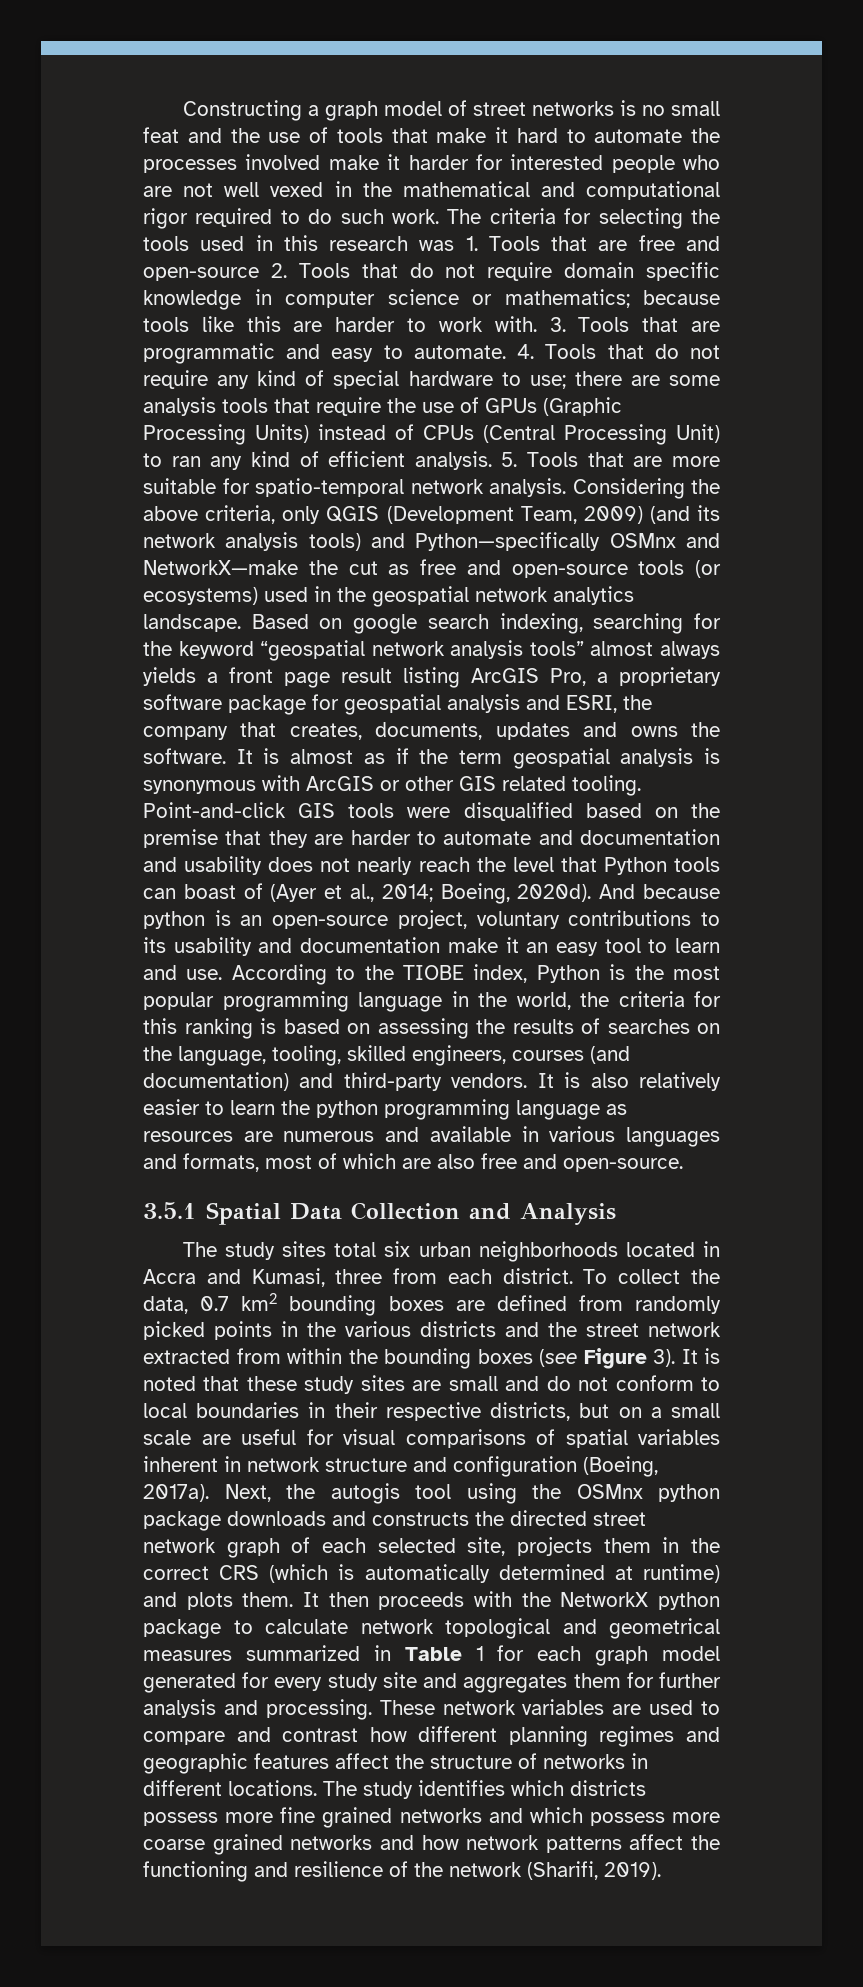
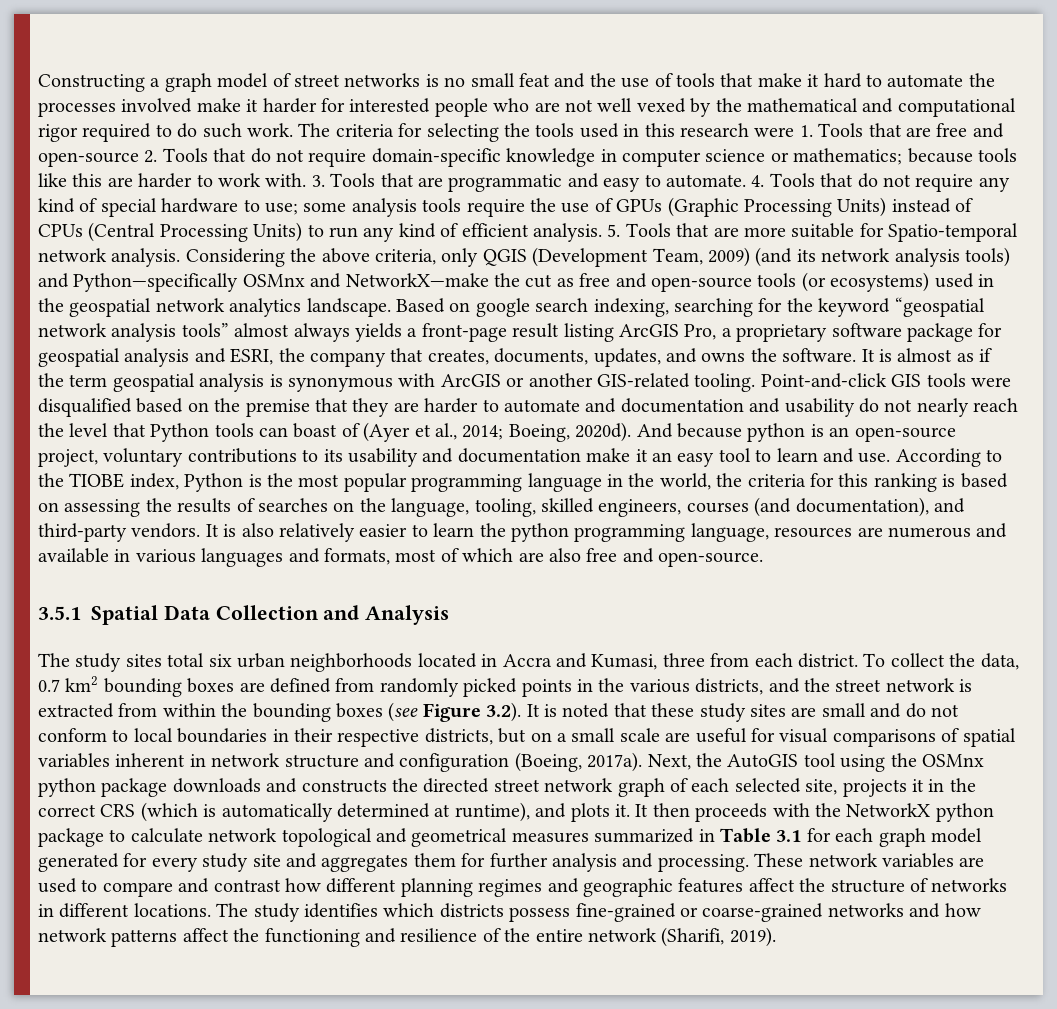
[334,181,352,197] in -> [690,98,712,117] by
[419,240,455,251] was -> [754,127,795,137] were
[564,262,720,281] domain specific -> [371,148,501,167] domain-specific
[574,371,660,386] there are -> (298, 209) none
[274,398,310,413] that -> (462, 205) none
[676,424,720,443] [143,453,201,467] Unit) to ran -> [253,222,358,242] Units) to run
[255,478,404,497] spatio-temporal -> [888,223,1019,242] Spatio-temporal
[229,667,330,688] front page -> [421,323,507,342] front-page
[495,722,570,740] updates -> [593,348,661,367] updates,
[405,776,566,791] other GIS related -> [528,373,690,388] another GIS-related
[268,857,314,872] does -> [858,398,879,413] do
[143,1072,289,1091] documentation) -> [795,497,929,517] documentation),
[516,1100,627,1120] language as -> [690,523,769,542] language,
[420,1321,496,1337] districts -> [695,678,764,695] districts,
(721, 1329) none -> [959,679,973,692] is
[653,1349,675,1367] 3). -> [486,702,522,722] 3.2).
[330,1483,400,1504] autogis -> [727,754,799,768] AutoGIS
[603,1538,651,1553] them -> [911,779,924,792] it
[643,1564,720,1583] runtime) -> [454,802,530,822] runtime),
[242,1592,294,1607] them. -> [614,804,630,817] it.
[475,1646,484,1661] 1 -> [776,830,802,842] 3.1
[225,1807,720,1828] [143,1834,283,1855] more fine grained networks and which possess more coarse grained -> [575,903,824,922] fine-grained or coarse-grained
(443, 1869) none -> [535,929,583,942] entire

